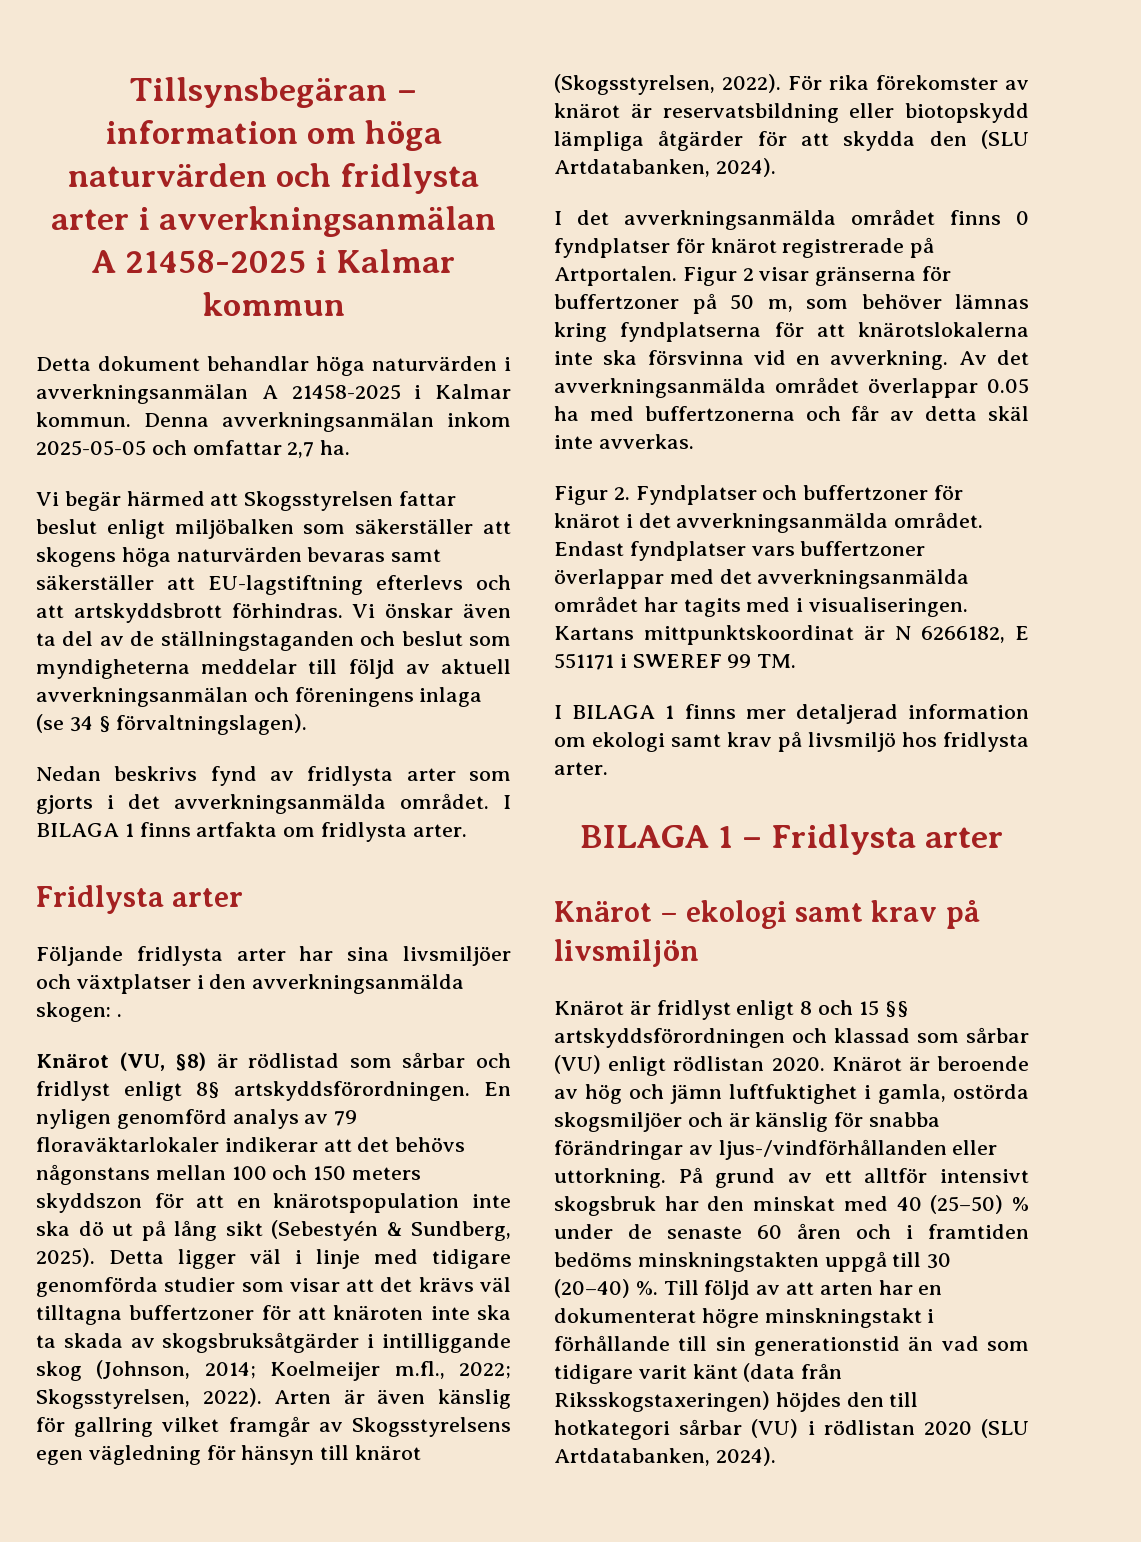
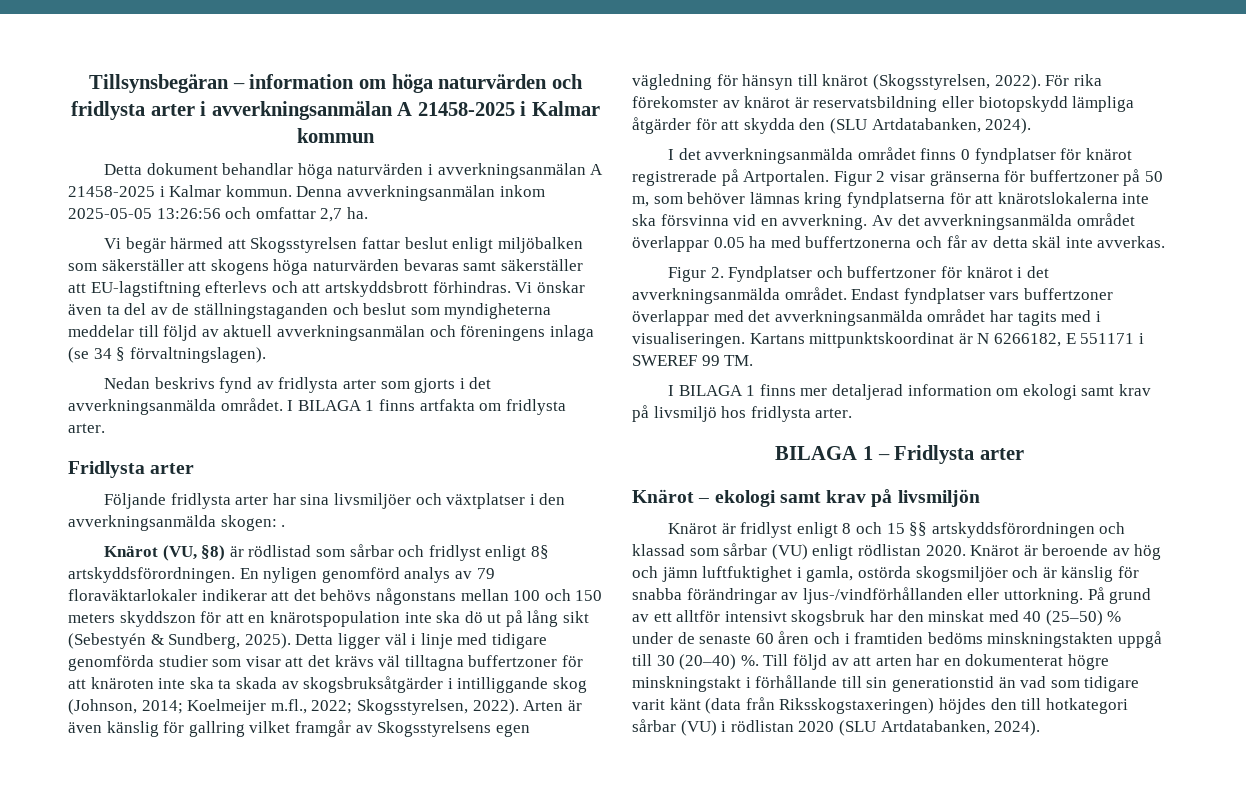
(146, 448) none -> [156,208,221,219] 13:26:56

